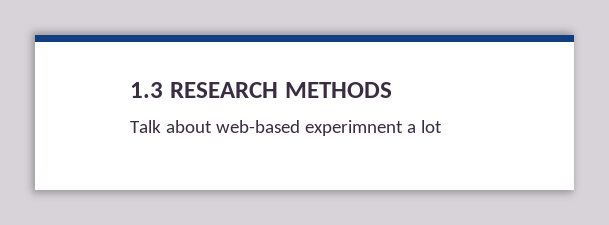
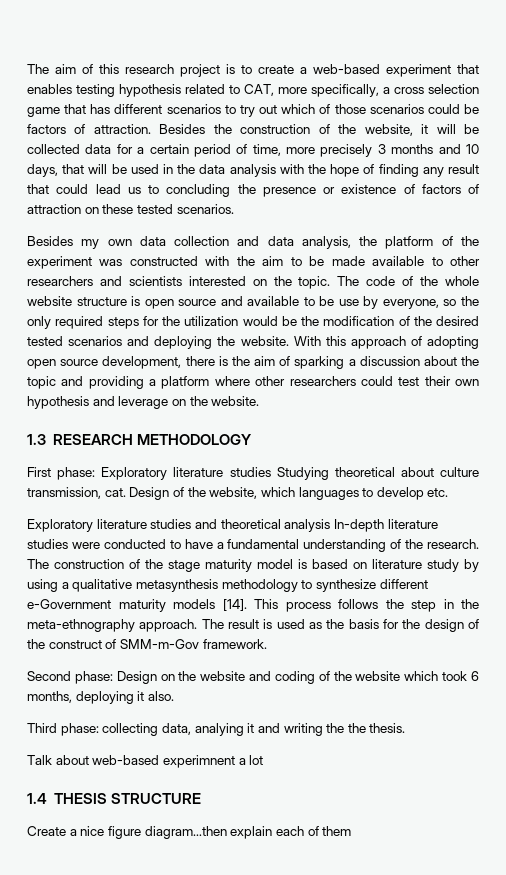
[130,82,392,98] 1.3 RESEARCH METHODS -> [27,64,479,77] [27,84,479,97] [27,104,479,117] [27,124,479,136] [27,144,479,157] [27,164,479,177] [27,184,479,197] [27,204,234,214] [27,236,479,249] [27,256,480,269] [27,276,479,289] [27,296,480,309] [27,316,479,329] [27,336,480,349] [27,356,480,369] [27,376,480,389] [27,396,260,409] [27,434,252,445] [27,467,479,480] [27,487,449,500] [27,519,438,532] [27,539,479,552] [27,559,479,572] [27,579,428,592] [27,599,479,612] [27,619,479,632] [27,639,267,649] [27,671,480,684] [27,691,174,704] [27,723,406,736] The aim of this research project is to create a web-based experiment that enables testing hypothesis related to CAT, more specifically, a cross selection game that has different scenarios to try out which of those scenarios could be factors of attraction. Besides the construction of the website, it will be collected data for a certain period of time, more precisely 3 months and 10 days, that will be used in the data analysis with the hope of finding any result that could lead us to concluding the presence or existence of factors of attraction on these tested scenarios. // Besides my own data collection and data analysis, the platform of the experiment was constructed with the aim to be made available to other researchers and scientists interested on the topic. The code of the whole website structure is open source and available to be use by everyone, so the only required steps for the utilization would be the modification of the desired tested scenarios and deploying the website. With this approach of adopting open source development, there is the aim of sparking a discussion about the topic and providing a platform where other researchers could test their own hypothesis and leverage on the website. // 1.3 RESEARCH METHODOLOGY // First phase: Exploratory literature studies Studying theoretical about culture transmission, cat. Design of the website, which languages to develop etc. // Exploratory literature studies and theoretical analysis In-depth literature studies were conducted to have a fundamental understanding of the research. The construction of the stage maturity model is based on literature study by using a qualitative metasynthesis methodology to synthesize different e-Government maturity models [14]. This process follows the step in the meta-ethnography approach. The result is used as the basis for the design of the construct of SMM-m-Gov framework. // Second phase: Design on the website and coding of the website which took 6 months, deploying it also. // Third phase: collecting data, analying it and writing the the thesis.
(442, 126) none -> [27,793,201,804] [27,826,352,839] // 1.4 THESIS STRUCTURE // Create a nice figure diagram…then explain each of them

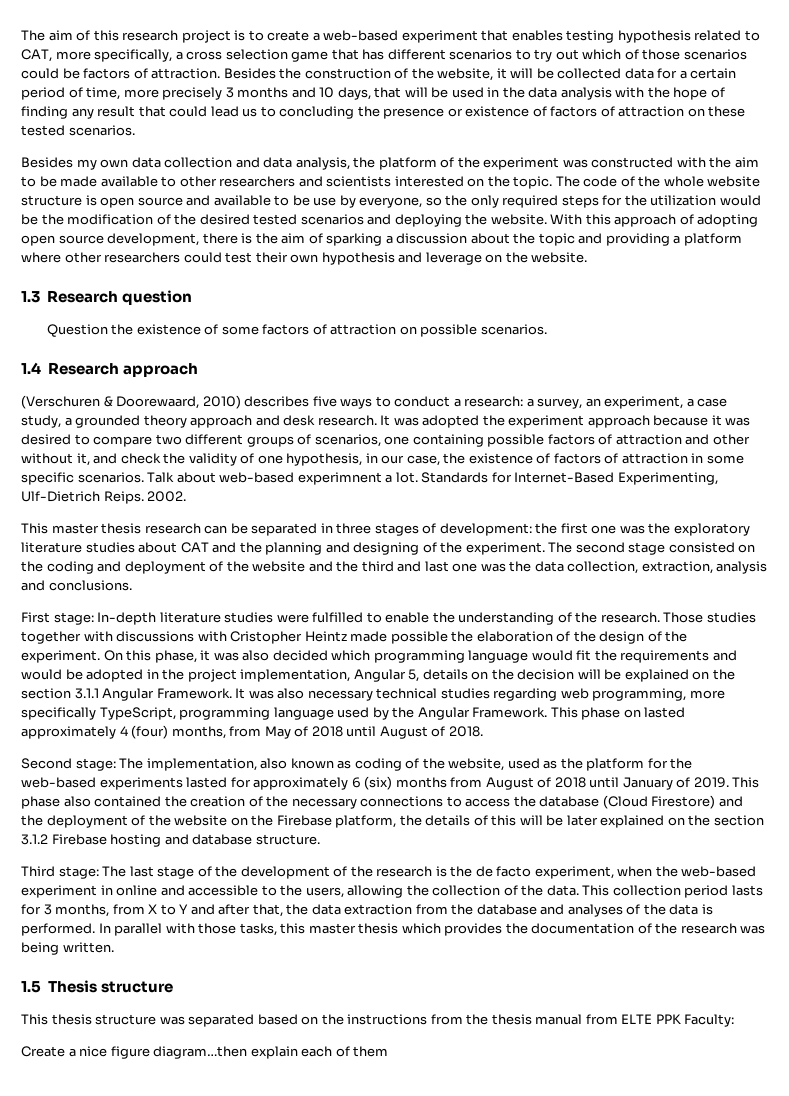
[52,434,252,445] [27,467,479,480] [27,487,449,500] [27,519,438,532] [27,539,479,552] [27,559,479,572] [27,579,428,592] [27,599,479,612] [27,619,479,632] [27,639,267,649] [27,671,480,684] [27,691,174,704] [27,723,406,736] RESEARCH METHODOLOGY // First phase: Exploratory literature studies Studying theoretical about culture transmission, cat. Design of the website, which languages to develop etc. // Exploratory literature studies and theoretical analysis In-depth literature studies were conducted to have a fundamental understanding of the research. The construction of the stage maturity model is based on literature study by using a qualitative metasynthesis methodology to synthesize different e-Government maturity models [14]. This process follows the step in the meta-ethnography approach. The result is used as the basis for the design of the construct of SMM-m-Gov framework. // Second phase: Design on the website and coding of the website which took 6 months, deploying it also. // Third phase: collecting data, analying it and writing the the thesis. // -> [46,290,192,305] [46,324,547,337] [21,362,198,377] [21,395,728,409] [21,415,751,428] [21,434,750,447] [21,453,744,466] [21,472,144,485] Research question // Question the existence of some factors of attraction on possible scenarios. // 1.4 Research approach // (Verschuren & Doorewaard, 2010) describes five ways to conduct a research: a survey, an experiment, a case study, a grounded theory approach and desk research. It was adopted the experiment approach because it was desired to compare two different groups of scenarios, one containing possible factors of attraction and other without it, and check the validity of one hypothesis, in our case, the existence of factors of attraction in some specific scenarios.
[249,755,264,765] [27,793,201,804] lot // 1.4 THESIS STRUCTURE -> [395,472,718,485] [21,491,187,504] [21,523,750,536] [21,542,756,555] [21,561,768,574] [21,580,132,591] [21,612,756,625] [21,631,688,644] [21,650,737,663] [21,669,735,682] [21,688,725,701] [21,707,686,720] [21,725,483,739] [21,758,693,771] [21,776,760,790] [21,795,743,809] [21,815,764,828] [21,834,320,847] [21,866,757,879] [21,885,763,898] [21,904,713,917] [21,923,766,936] [21,942,114,955] [21,980,173,993] [21,1014,735,1027] lot. Standards for Internet-Based Experimenting, Ulf-Dietrich Reips. 2002. // This master thesis research can be separated in three stages of development: the first one was the exploratory literature studies about CAT and the planning and designing of the experiment. The second stage consisted on the coding and deployment of the website and the third and last one was the data collection, extraction, analysis and conclusions. // First stage: In-depth literature studies were fulfilled to enable the understanding of the research. Those studies together with discussions with Cristopher Heintz made possible the elaboration of the design of the experiment. On this phase, it was also decided which programming language would fit the requirements and would be adopted in the project implementation, Angular 5, details on the decision will be explained on the section 3.1.1 Angular Framework. It was also necessary technical studies regarding web programming, more specifically TypeScript, programming language used by the Angular Framework. This phase on lasted approximately 4 (four) months, from May of 2018 until August of 2018. // Second stage: The implementation, also known as coding of the website, used as the platform for the web-based experiments lasted for approximately 6 (six) months from August of 2018 until January of 2019. This phase also contained the creation of the necessary connections to access the database (Cloud Firestore) and the deployment of the website on the Firebase platform, the details of this will be later explained on the section 3.1.2 Firebase hosting and database structure. // Third stage: The last stage of the development of the research is the de facto experiment, when the web-based experiment in online and accessible to the users, allowing the collection of the data. This collection period lasts for 3 months, from X to Y and after that, the data extraction from the database and analyses of the data is performed. In parallel with those tasks, this master thesis which provides the documentation of the research was being written. // 1.5 Thesis structure // This thesis structure was separated based on the instructions from the thesis manual from ELTE PPK Faculty:

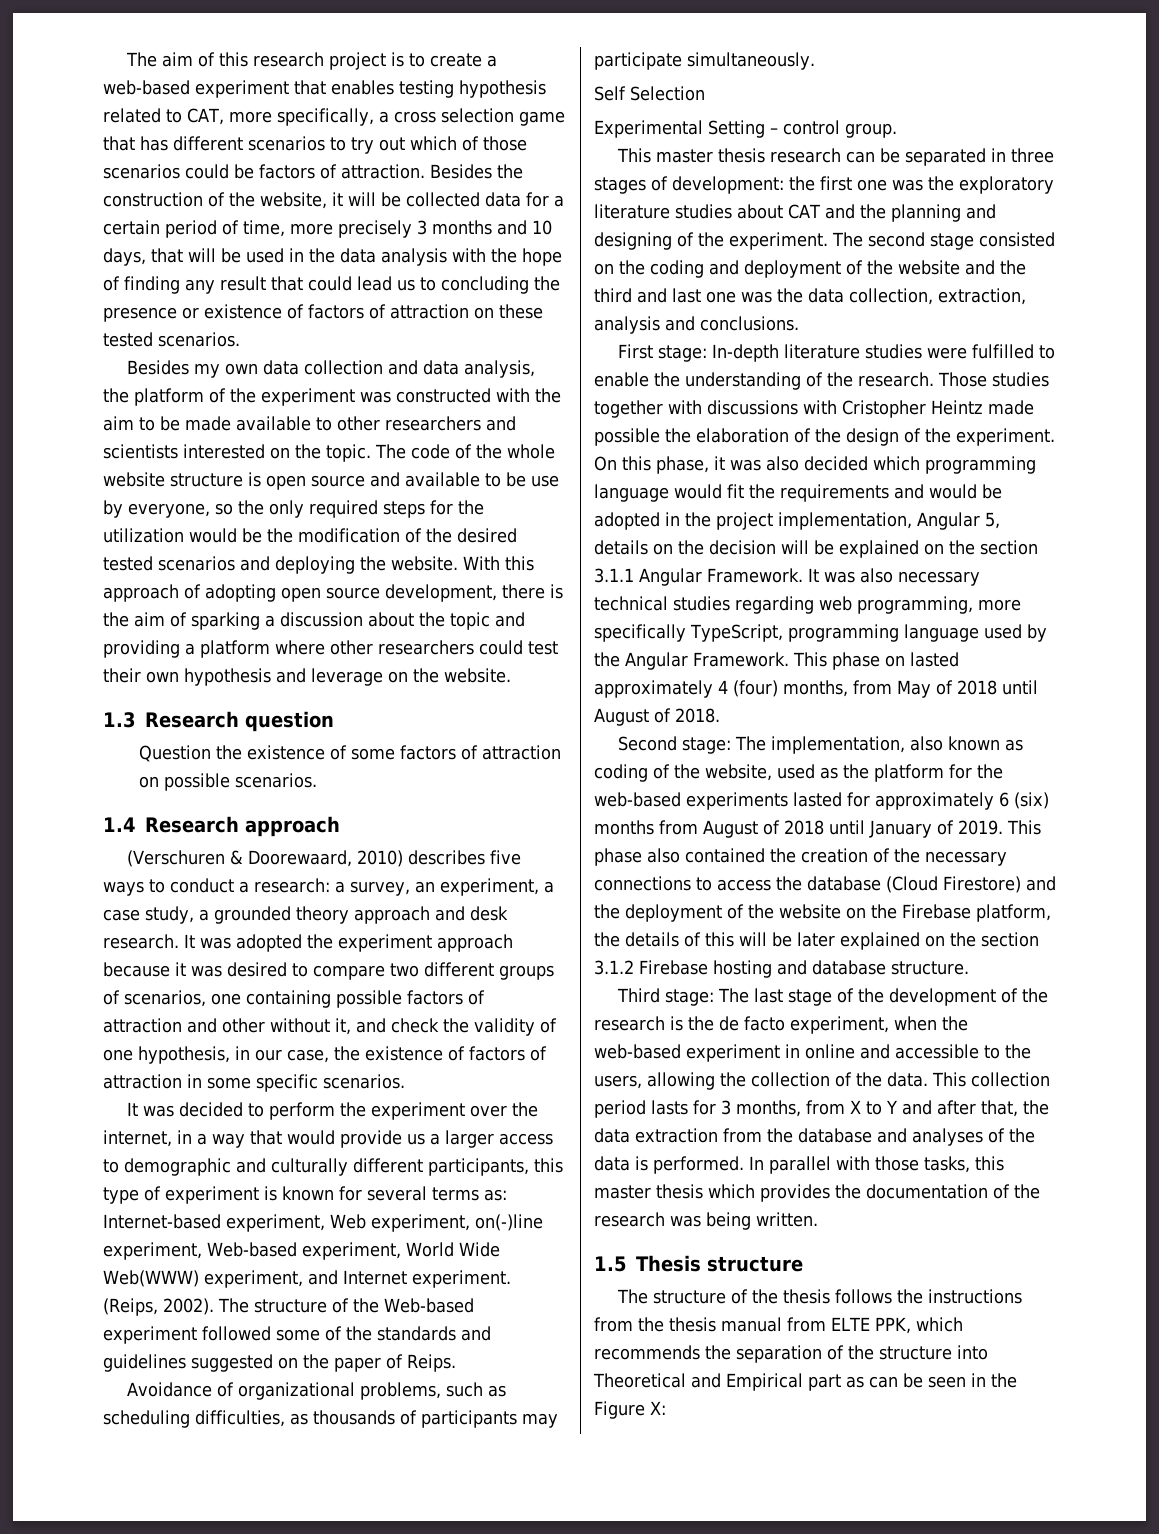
[147,472,718,485] [21,491,187,504] Talk about web-based experimnent a lot. Standards for Internet-Based Experimenting, Ulf-Dietrich Reips. 2002. -> [126,1102,538,1120] [103,1130,553,1148] [103,1158,563,1176] [103,1186,507,1204] [103,1214,543,1232] [103,1242,500,1260] [103,1270,511,1288] [103,1298,474,1316] [103,1326,491,1344] [103,1354,456,1372] [126,1382,506,1400] [103,1410,558,1428] [594,52,815,70] [594,86,705,101] [594,120,897,138] // It was decided to perform the experiment over the internet, in a way that would provide us a larger access to demographic and culturally different participants, this type of experiment is known for several terms as: Internet-based experiment, Web experiment, on(-)line experiment, Web-based experiment, World Wide Web(WWW) experiment, and Internet experiment. (Reips, 2002). The structure of the Web-based experiment followed some of the standards and guidelines suggested on the paper of Reips. // Avoidance of organizational problems, such as scheduling difficulties, as thousands of participants may participate simultaneously. // Self Selection // Experimental Setting – control group.
[21,1014,319,1027] This thesis structure was separated based on -> [616,1289,892,1304] The structure of the thesis follows
[655,1014,735,1027] [21,1046,389,1059] PPK Faculty: // Create a nice figure diagram…then explain each of them -> [874,1317,963,1334] [594,1345,988,1363] [593,1373,1017,1391] [594,1401,666,1419] PPK, which recommends the separation of the structure into Theoretical and Empirical part as can be seen in the Figure X:

